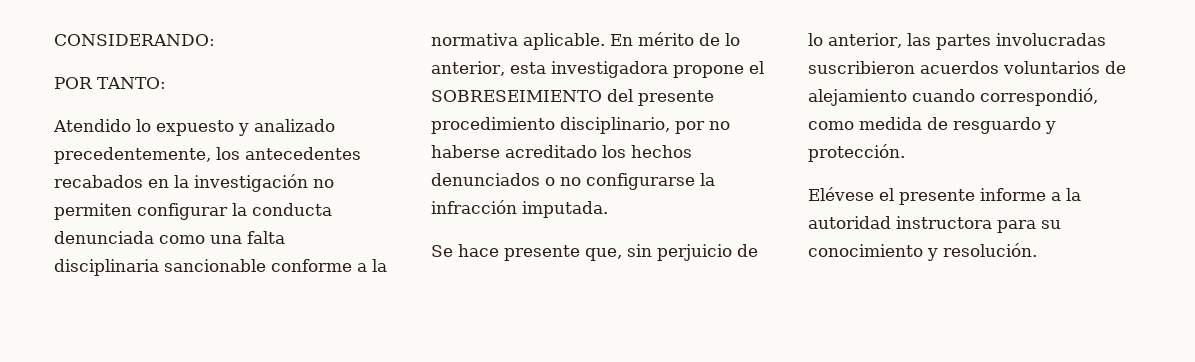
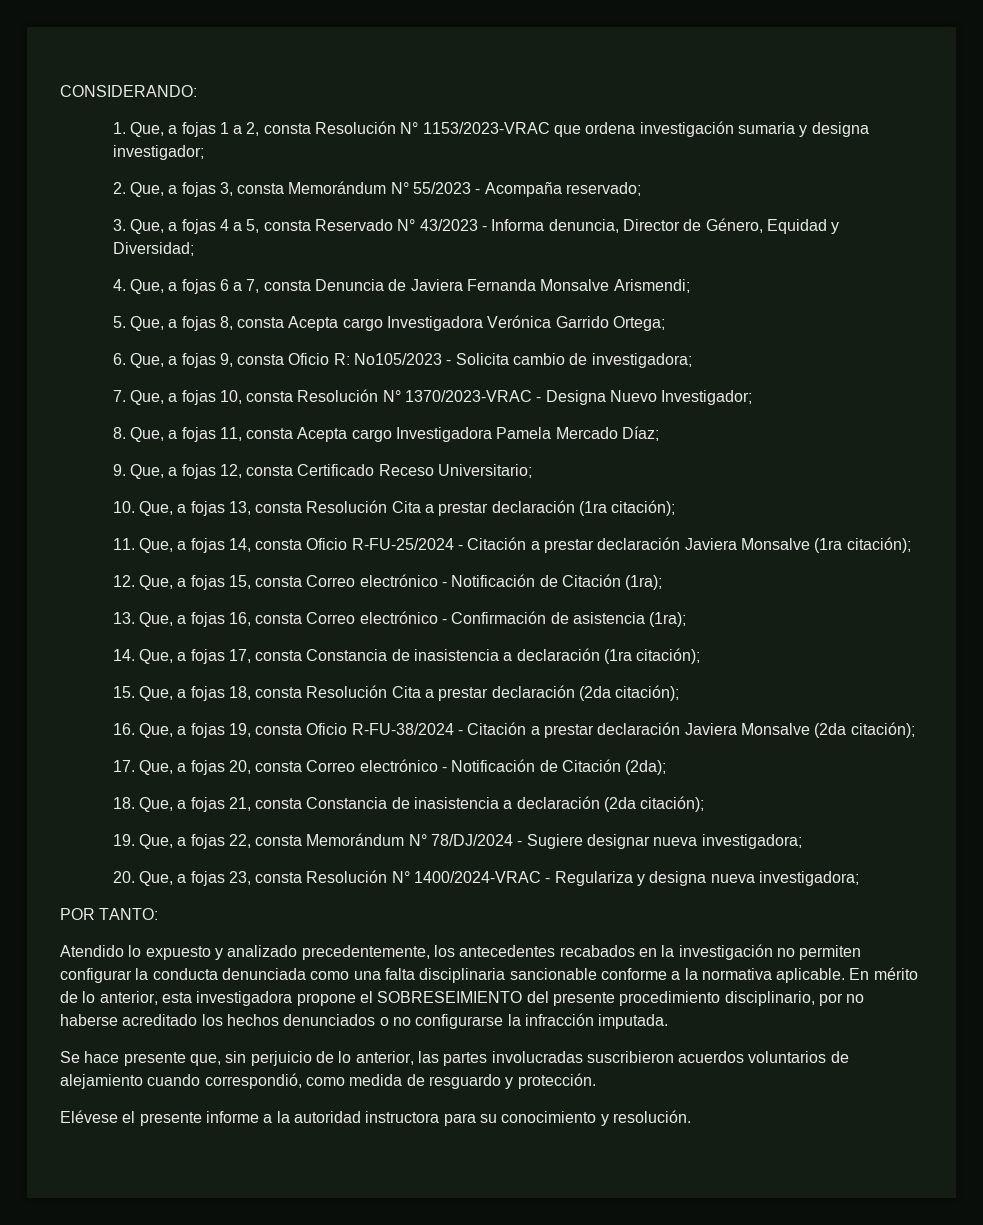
(215, 40) none -> [112,121,869,137] [112,145,204,160] [112,181,642,197] [112,218,840,234] [112,242,194,256] [112,279,690,294] [112,315,666,331] [112,353,692,368] [112,389,753,405] [112,426,660,442] [112,464,533,479] [112,500,676,516] [112,537,911,553] [112,574,663,590] [112,611,687,627] [112,648,701,664] [112,685,680,701] [112,722,915,738] [112,759,667,775] [112,796,705,812] [112,833,802,849] [112,870,860,886] // 1. Que, a fojas 1 a 2, consta Resolución N° 1153/2023-VRAC que ordena investigación sumaria y designa investigador; // 2. Que, a fojas 3, consta Memorándum N° 55/2023 - Acompaña reservado; // 3. Que, a fojas 4 a 5, consta Reservado N° 43/2023 - Informa denuncia, Director de Género, Equidad y Diversidad; // 4. Que, a fojas 6 a 7, consta Denuncia de Javiera Fernanda Monsalve Arismendi; // 5. Que, a fojas 8, consta Acepta cargo Investigadora Verónica Garrido Ortega; // 6. Que, a fojas 9, consta Oficio R: No105/2023 - Solicita cambio de investigadora; // 7. Que, a fojas 10, consta Resolución N° 1370/2023-VRAC - Designa Nuevo Investigador; // 8. Que, a fojas 11, consta Acepta cargo Investigadora Pamela Mercado Díaz; // 9. Que, a fojas 12, consta Certificado Receso Universitario; // 10. Que, a fojas 13, consta Resolución Cita a prestar declaración (1ra citación); // 11. Que, a fojas 14, consta Oficio R-FU-25/2024 - Citación a prestar declaración Javiera Monsalve (1ra citación); // 12. Que, a fojas 15, consta Correo electrónico - Notificación de Citación (1ra); // 13. Que, a fojas 16, consta Correo electrónico - Confirmación de asistencia (1ra); // 14. Que, a fojas 17, consta Constancia de inasistencia a declaración (1ra citación); // 15. Que, a fojas 18, consta Resolución Cita a prestar declaración (2da citación); // 16. Que, a fojas 19, consta Oficio R-FU-38/2024 - Citación a prestar declaración Javiera Monsalve (2da citación); // 17. Que, a fojas 20, consta Correo electrónico - Notificación de Citación (2da); // 18. Que, a fojas 21, consta Constancia de inasistencia a declaración (2da citación); // 19. Que, a fojas 22, consta Memorándum N° 78/DJ/2024 - Sugiere designar nueva investigadora; // 20. Que, a fojas 23, consta Resolución N° 1400/2024-VRAC - Regulariza y designa nueva investigadora;

